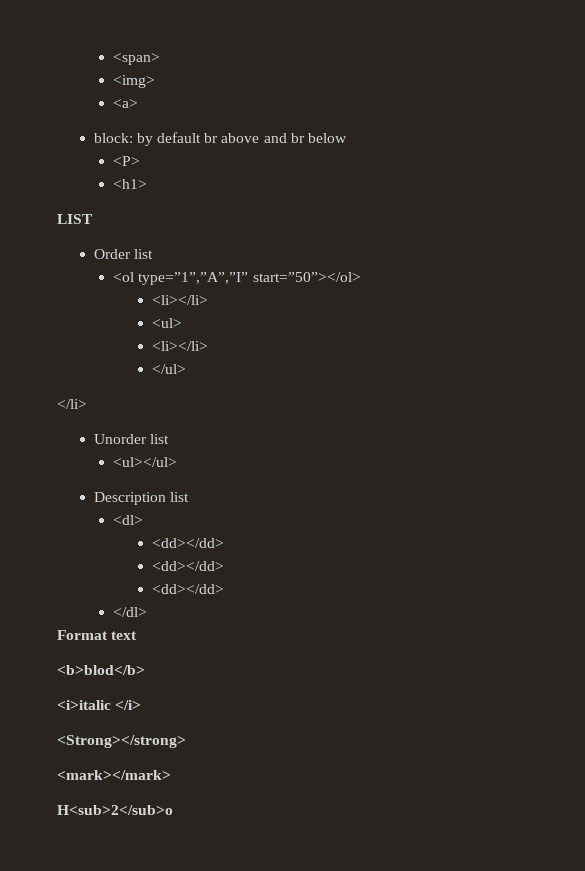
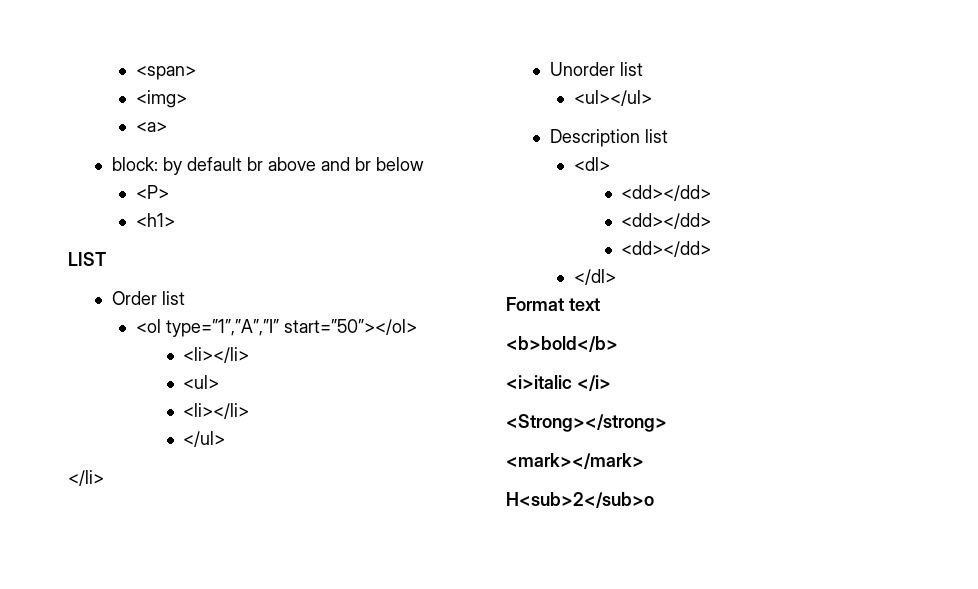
[57,665,145,675] <b>blod</b> -> [506,336,618,352] <b>bold</b>

